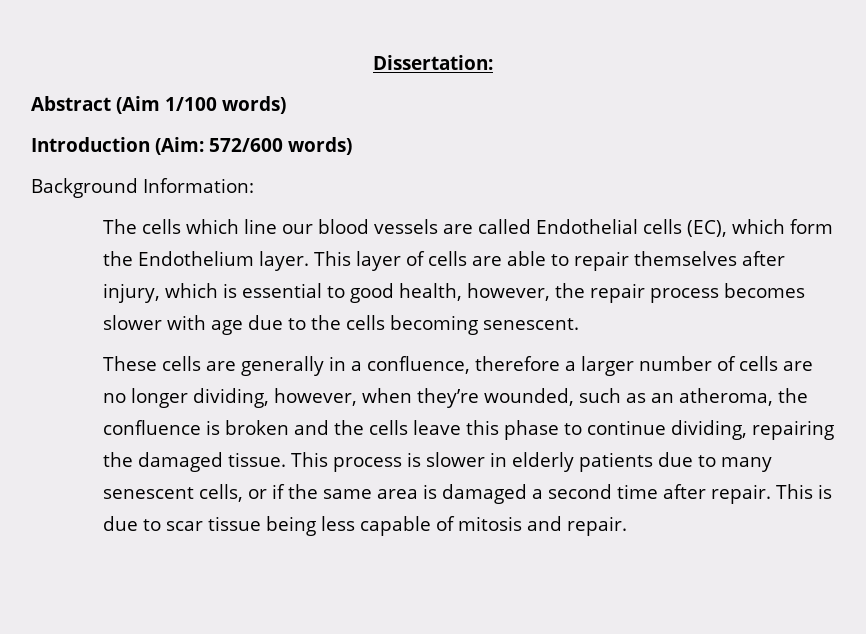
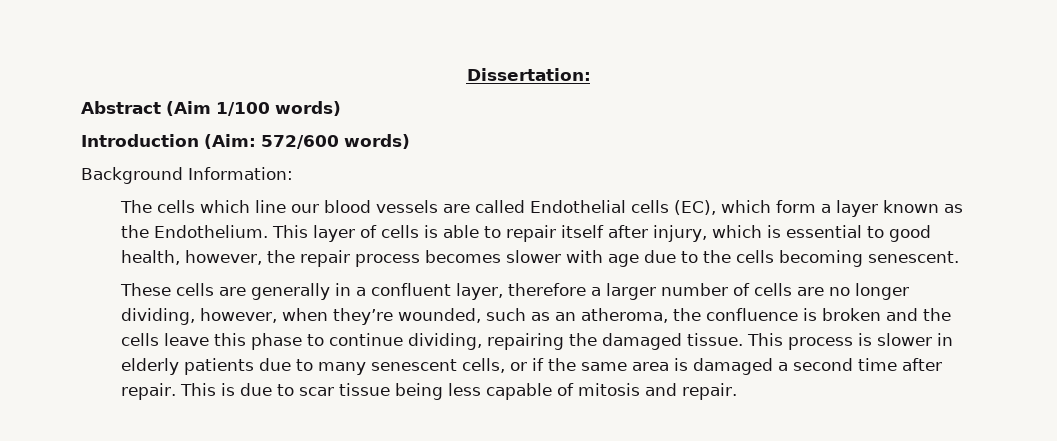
[102,251,309,271] the Endothelium layer. -> [821,200,964,217] [121,225,269,238] a layer known as the Endothelium.
[471,256,502,266] are -> [424,225,439,238] is
[633,251,737,266] themselves -> [561,225,605,238] itself
[366,356,470,374] confluence, -> [371,283,504,300] confluent layer,

